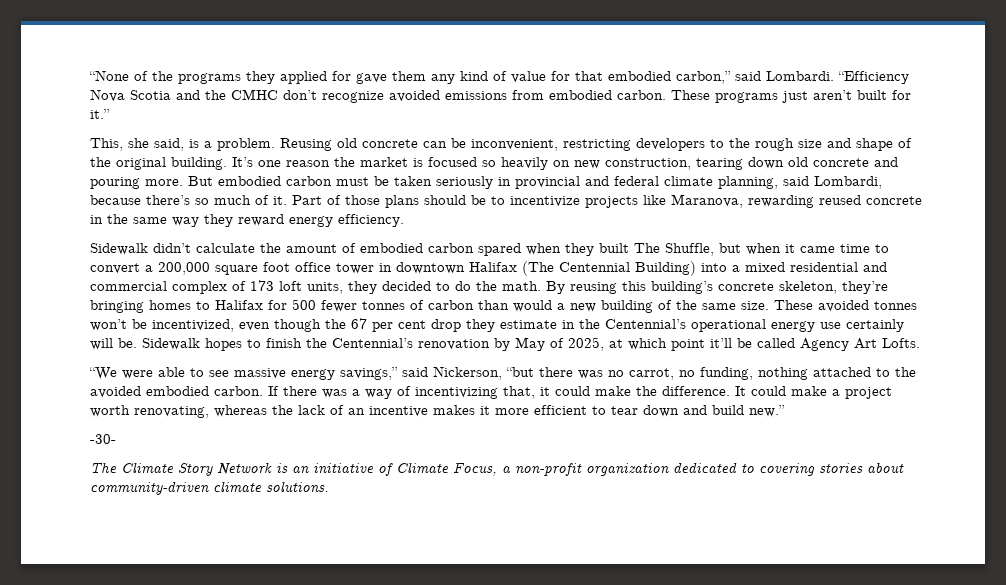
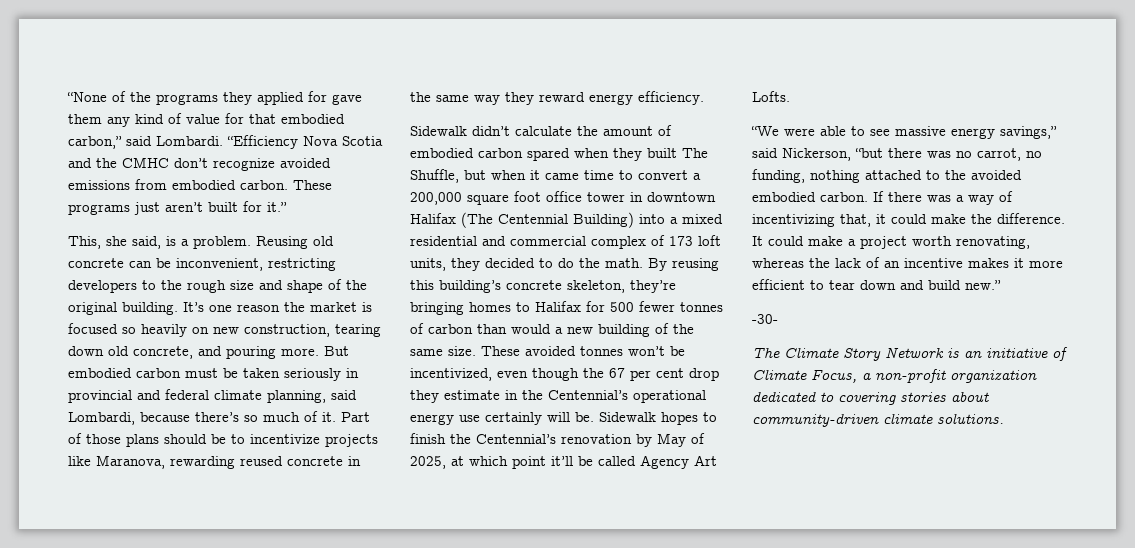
[813,158,869,167] concrete -> [133,346,193,359] concrete,

